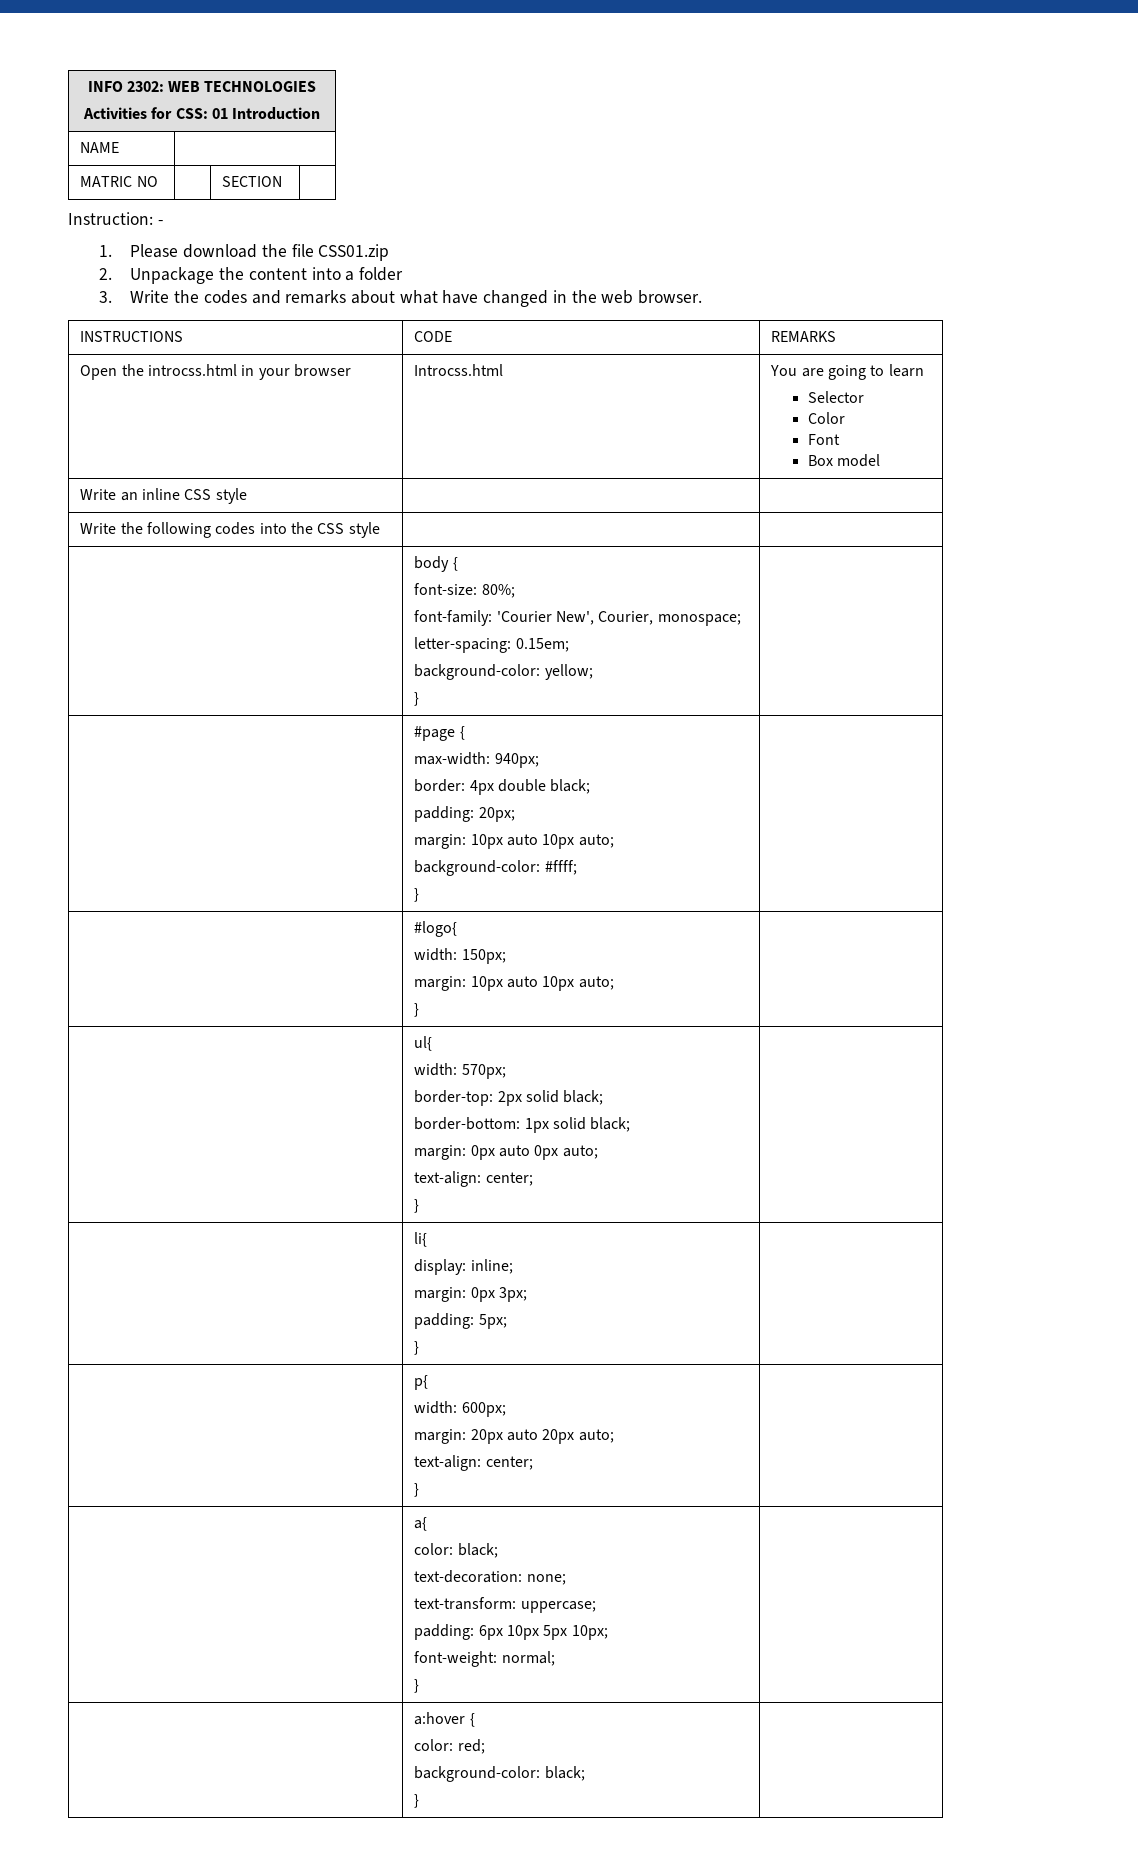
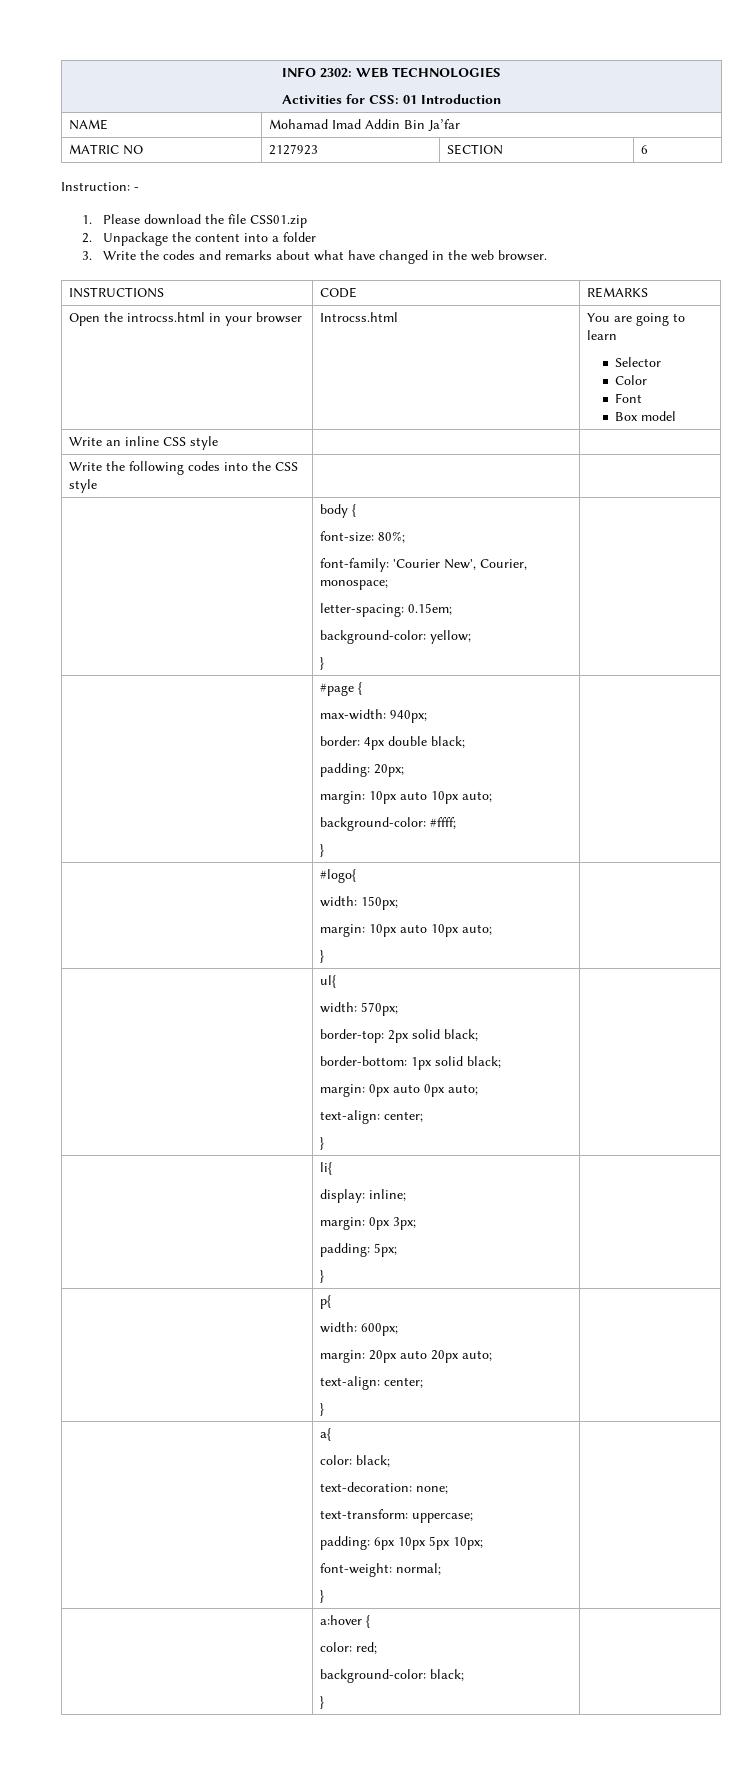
(120, 147) none -> [269,119,461,131] Mohamad Imad Addin Bin Ja’far
(158, 181) none -> [269,144,319,155] 2127923
(283, 181) none -> [641,145,649,154] 6

